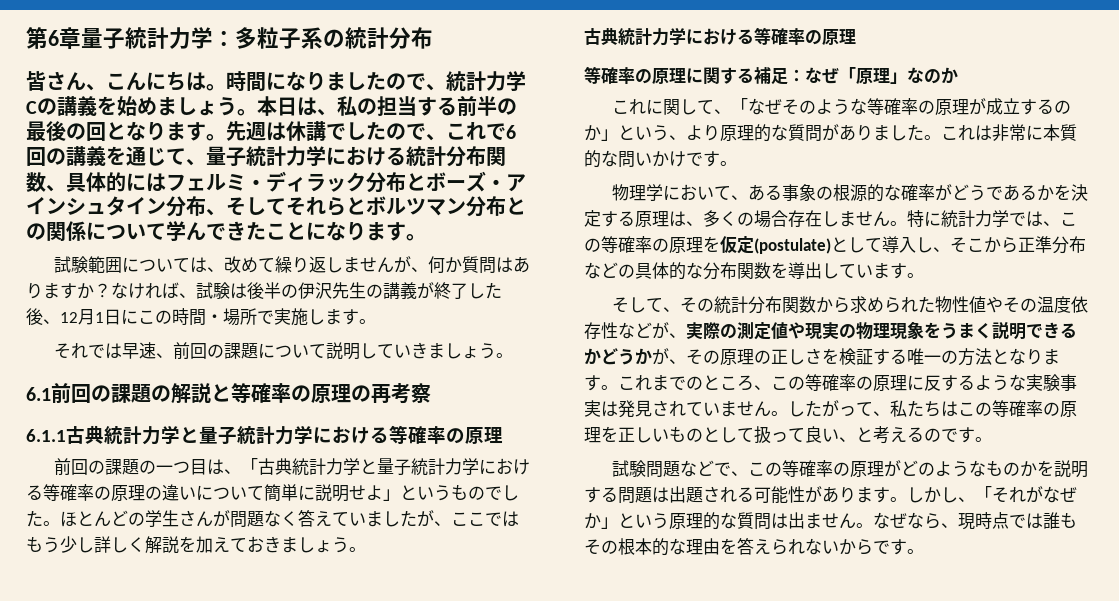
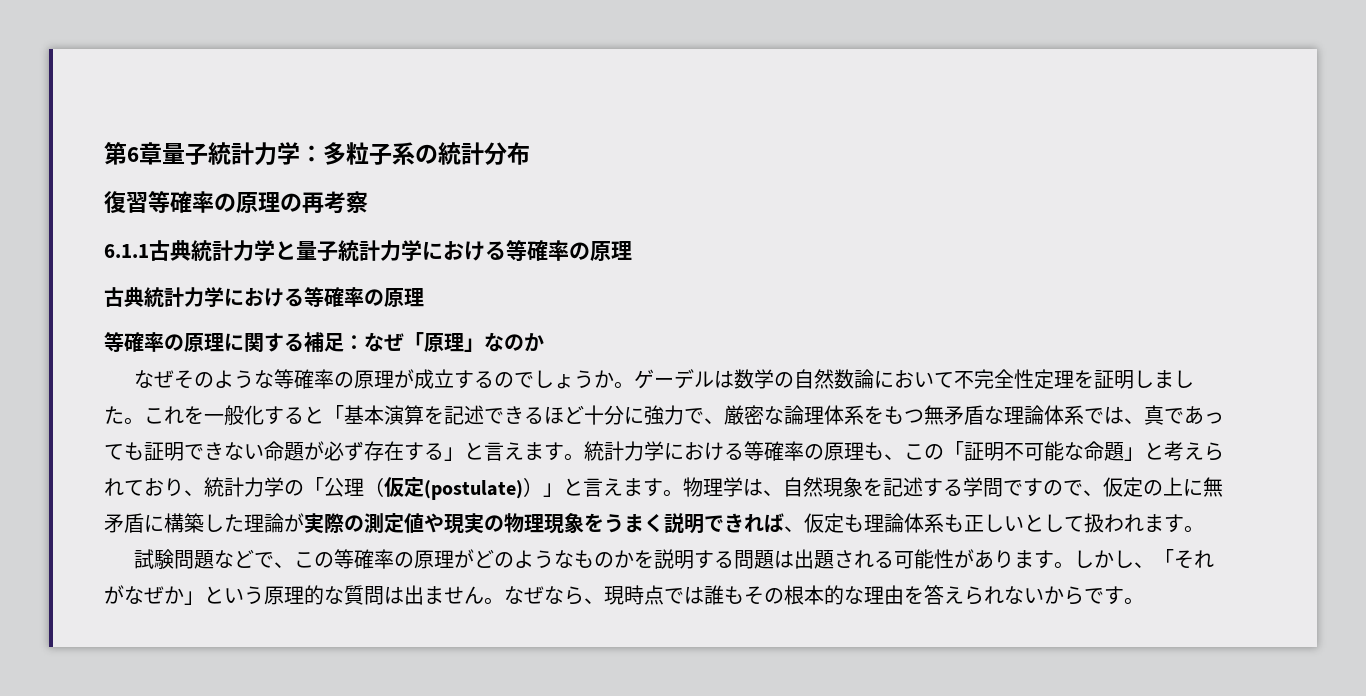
[26,71,526,92] [26,96,517,117] [26,121,516,141] [26,146,506,167] [26,171,526,193] [26,196,526,217] [26,221,426,241] [54,256,531,274] [26,282,502,299] [26,308,376,326] [54,342,514,360] [26,383,231,404] 皆さん、こんにちは。時間になりましたので、統計力学Cの講義を始めましょう。本日は、私の担当する前半の最後の回となります。先週は休講でしたので、これで6回の講義を通じて、量子統計力学における統計分布関数、具体的にはフェルミ・ディラック分布とボーズ・アインシュタイン分布、そしてそれらとボルツマン分布との関係について学んできたことになります。 // 試験範囲については、改めて繰り返しませんが、何か質問はありますか？なければ、試験は後半の伊沢先生の講義が終了した後、12月1日にこの時間・場所で実施します。 // それでは早速、前回の課題について説明していきましょう。 // 6.1前回の課題の解説と -> [104,191,148,213] 復習
[54,458,531,476] [26,484,519,502] [26,509,519,528] [26,536,366,554] // 前回の課題の一つ目は、「古典統計力学と量子統計力学における等確率の原理の違いについて簡単に説明せよ」というものでした。ほとんどの学生さんが問題なく答えていましたが、ここではもう少し詳しく解説を加えておきましょう。 -> (632, 250) none
[612,98,749,115] これに関して、「 -> (544, 342) none
[584,124,1077,142] [584,150,737,168] [612,184,1089,202] [584,210,1077,228] [584,236,1086,254] [584,262,924,280] [612,296,1089,314] [584,322,686,339] か」という、より原理的な質問がありました。これは非常に本質的な問いかけです。 // 物理学において、ある事象の根源的な確率がどうであるかを決定する原理は、多くの場合存在しません。特に統計力学では、この等確率の原理を仮定(postulate)として導入し、そこから正準分布などの具体的な分布関数を導出しています。 // そして、その統計分布関数から求められた物性値やその温度依存性などが、 -> [513,369,1194,389] [104,405,1224,425] [104,441,1224,461] [104,477,1223,500] [104,513,304,533] でしょうか。ゲーデルは数学の自然数論において不完全性定理を証明しました。これを一般化すると「基本演算を記述できるほど十分に強力で、厳密な論理体系をもつ無矛盾な理論体系では、真であっても証明できない命題が必ず存在する」と言えます。統計力学における等確率の原理も、この「証明不可能な命題」と考えられており、統計力学の「公理（仮定(postulate)）」と言えます。物理学は、自然現象を記述する学問ですので、仮定の上に無矛盾に構築した理論が
[1060,323,1077,338] [584,348,1060,366] [584,374,1077,391] [584,400,1077,418] [584,426,958,444] るかどうかが、その原理の正しさを検証する唯一の方法となります。これまでのところ、この等確率の原理に反するような実験事実は発見されていません。したがって、私たちはこの等確率の原理を正しいものとして扱って良い、と考えるので -> [744,513,1164,533] れば、仮定も理論体系も正しいとして扱われま

